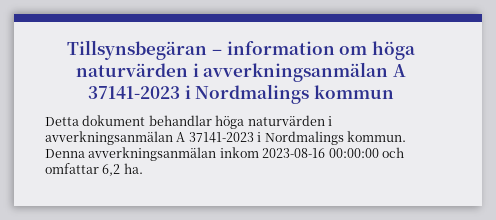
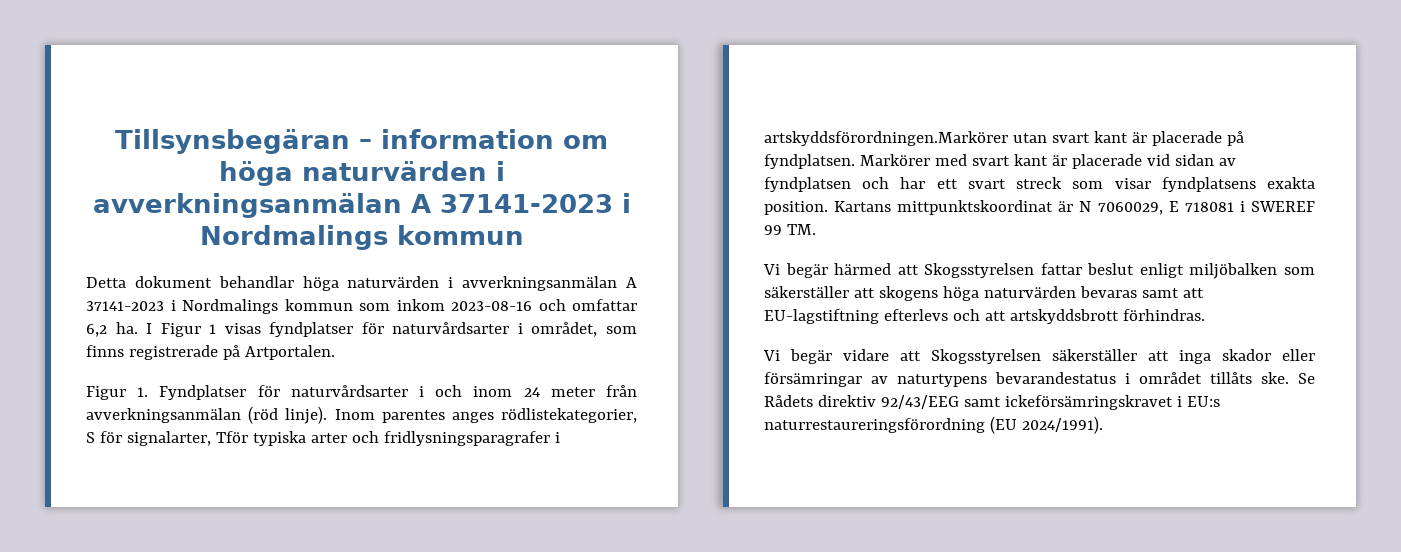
[346,131,406,142] [45,147,217,161] kommun. Denna avverkningsanmälan -> [284,299,390,311] kommun som
[328,148,379,158] 00:00:00 -> (532, 306) none
(143, 168) none -> [146,322,638,337] [86,345,335,360] [86,385,637,400] [86,406,637,424] [86,431,560,446] [764,131,1244,146] [764,154,1236,169] [764,177,1315,192] [764,200,1315,215] [764,224,816,235] [763,263,1315,279] [764,286,1204,301] [764,309,1205,324] [763,349,1315,364] [764,372,1315,387] [764,395,1220,410] [764,416,1103,434] I Figur 1 visas fyndplatser för naturvårdsarter i området, som finns registrerade på Artportalen. // Figur 1. Fyndplatser för naturvårdsarter i och inom 24 meter från avverkningsanmälan (röd linje). Inom parentes anges rödlistekategorier, S för signalarter, Tför typiska arter och fridlysningsparagrafer i artskyddsförordningen.Markörer utan svart kant är placerade på fyndplatsen. Markörer med svart kant är placerade vid sidan av fyndplatsen och har ett svart streck som visar fyndplatsens exakta position. Kartans mittpunktskoordinat är N 7060029, E 718081 i SWEREF 99 TM. // Vi begär härmed att Skogsstyrelsen fattar beslut enligt miljöbalken som säkerställer att skogens höga naturvärden bevaras samt att EU-lagstiftning efterlevs och att artskyddsbrott förhindras. // Vi begär vidare att Skogsstyrelsen säkerställer att inga skador eller försämringar av naturtypens bevarandestatus i området tillåts ske. Se Rådets direktiv 92/43/EEG samt ickeförsämringskravet i EU:s naturrestaureringsförordning (EU 2024/1991).

